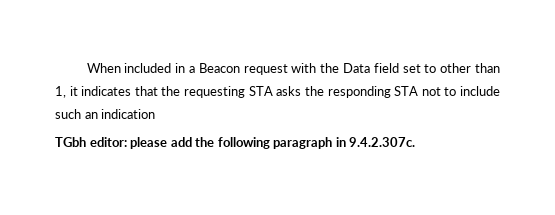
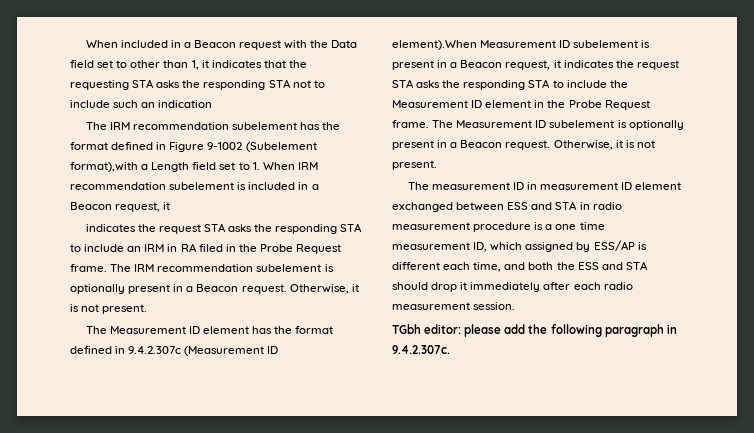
(156, 114) none -> [85,122,341,130] [70,142,317,152] [70,162,318,172] [70,182,319,190] [70,202,171,212] [85,223,363,234] [70,243,342,254] [70,264,334,272] [70,284,359,294] [70,304,148,314] [85,326,334,334] [70,346,279,356] [392,40,651,50] [392,60,679,70] [392,79,628,90] [392,100,650,110] [392,120,684,130] [392,140,655,150] [392,160,437,170] [407,182,682,190] [392,201,622,212] [392,222,605,232] [392,240,647,252] [392,261,648,272] [392,282,633,292] [392,302,516,310] // The IRM recommendation subelement has the format defined in Figure 9-1002 (Subelement format),with a Length field set to 1. When IRM recommendation subelement is included in a Beacon request, it // indicates the request STA asks the responding STA to include an IRM in RA filed in the Probe Request frame. The IRM recommendation subelement is optionally present in a Beacon request. Otherwise, it is not present. // The Measurement ID element has the format defined in 9.4.2.307c (Measurement ID element).When Measurement ID subelement is present in a Beacon request, it indicates the request STA asks the responding STA to include the Measurement ID element in the Probe Request frame. The Measurement ID subelement is optionally present in a Beacon request. Otherwise, it is not present. // The measurement ID in measurement ID element exchanged between ESS and STA in radio measurement procedure is a one time measurement ID, which assigned by ESS/AP is different each time, and both the ESS and STA should drop it immediately after each radio measurement session.

